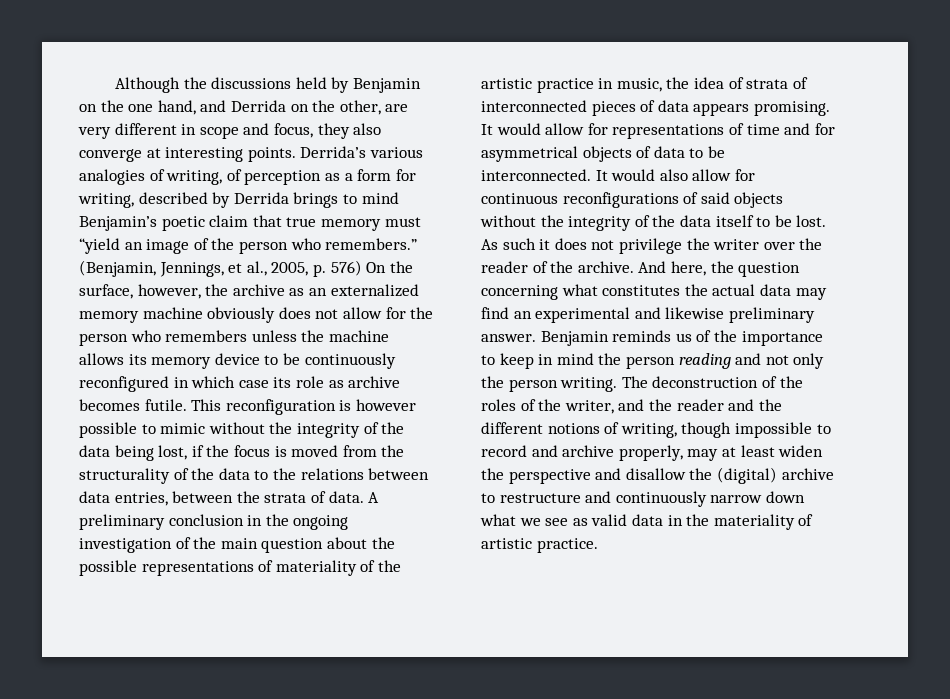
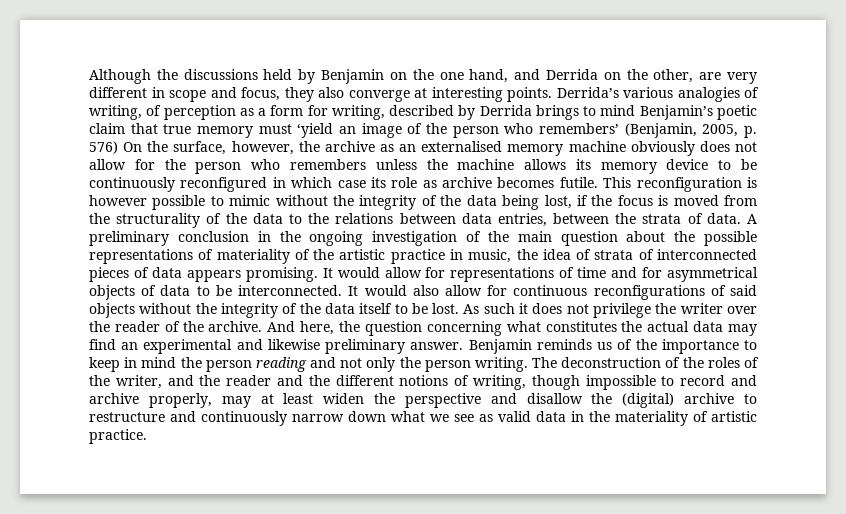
[79,238,120,254] “yield -> [297,123,334,138] ‘yield
[325,238,418,250] [79,260,267,277] remembers.” (Benjamin, Jennings, et al., -> [539,123,697,138] remembers’ (Benjamin,
[330,284,419,297] externalized -> [421,141,503,152] externalised

